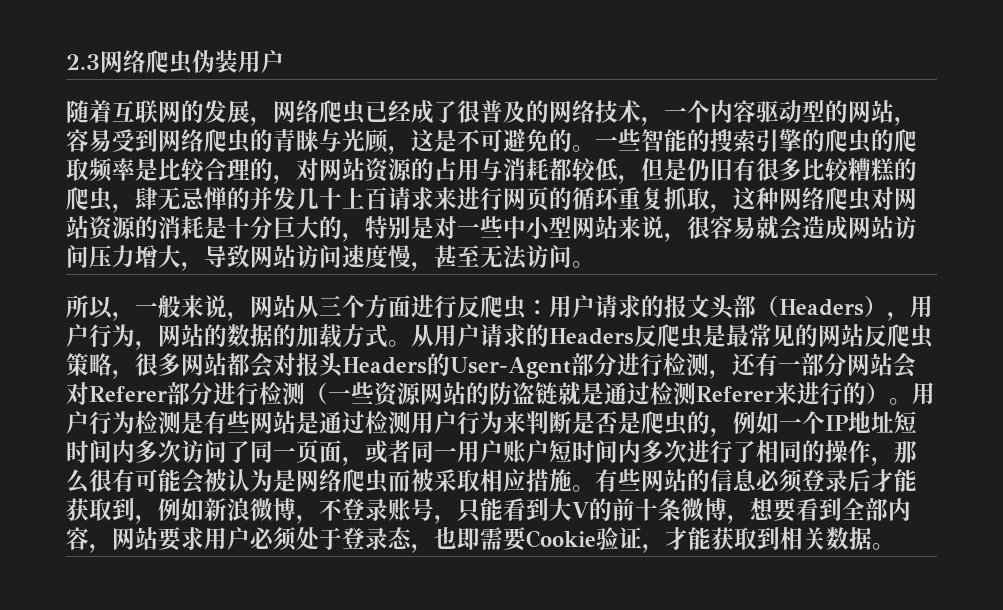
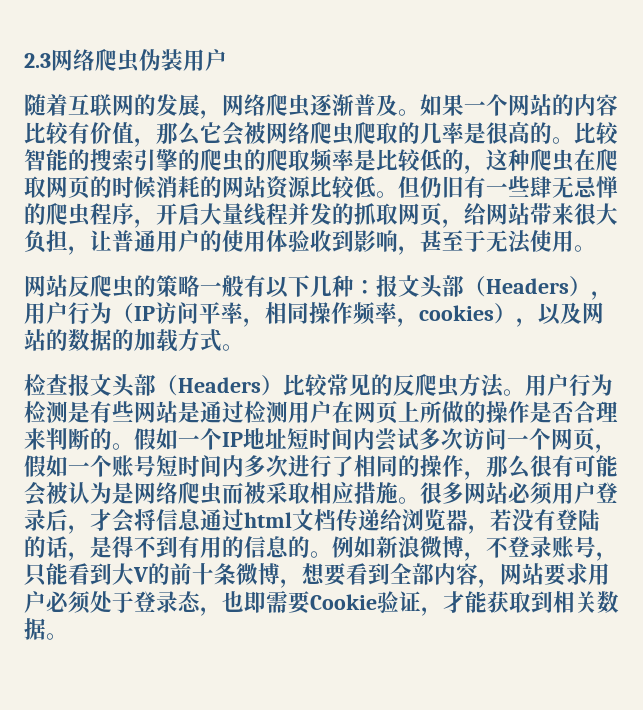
[365,100,917,126] [66,129,641,155] 已经成了很普及的网络技术，一个内容驱动型的网站，容易受到网络爬虫的青睐与光顾，这是不可避免的。一些 -> [310,94,618,116] [24,121,619,147] 逐渐普及。如果一个网站的内容比较有价值，那么它会被网络爬虫爬取的几率是很高的。比较
[204,158,917,184] [66,187,917,213] [66,216,917,242] [66,245,595,271] [66,295,664,321] 合理的，对网站资源的占用与消耗都较低，但是仍旧有很多比较糟糕的爬虫，肆无忌惮的并发几十上百请求来进行网页的循环重复抓取，这种网络爬虫对网站资源的消耗是十分巨大的，特别是对一些中小型网站来说，很容易就会造成网站访问压力增大，导致网站访问速度慢，甚至无法访问。 // 所以，一般来说，网站从三个方面进行反爬虫：用户请求的 -> [420,149,618,174] [24,176,618,200] [24,203,618,228] [24,230,596,255] [24,275,376,299] 低的，这种爬虫在爬取网页的时候消耗的网站资源比较低。但仍旧有一些肆无忌惮的爬虫程序，开启大量线程并发的抓取网页，给网站带来很大负担，让普通用户的使用体验收到影响，甚至于无法使用。 // 网站反爬虫的策略一般有以下几种：
[135,341,158,350] ， -> [112,302,582,327] （IP访问平率，相同操作频率，cookies），以及
[411,324,934,349] [66,353,916,379] [66,382,889,407] 从用户请求的Headers反爬虫是最常见的网站反爬虫策略，很多网站都会对报头Headers的User-Agent部分进行检测，还有一部分网站会对Referer部分进行检测（一些资源网站的防盗链就是通过检测Referer来进行的） -> [24,374,505,398] // 检查报文头部（Headers）比较常见的反爬虫方法
[457,411,756,437] 行为来判断是否是爬虫的，例 -> [332,401,618,424] [24,428,156,450] 在网页上所做的操作是否合理来判断的。假
(135, 451) none -> [375,428,419,452] 尝试
[227,440,549,466] 了同一页面，或者同一用户账户 -> [507,428,617,453] [24,455,156,477] 一个网页，假如一个账号
[595,469,917,493] [66,498,158,524] 有些网站的信息必须登录后才能获取到， -> [420,482,618,505] [24,509,600,534] [24,536,332,561] 很多网站必须用户登录后，才会将信息通过html文档传递给浏览器，若没有登陆的话，是得不到有用的信息的。

